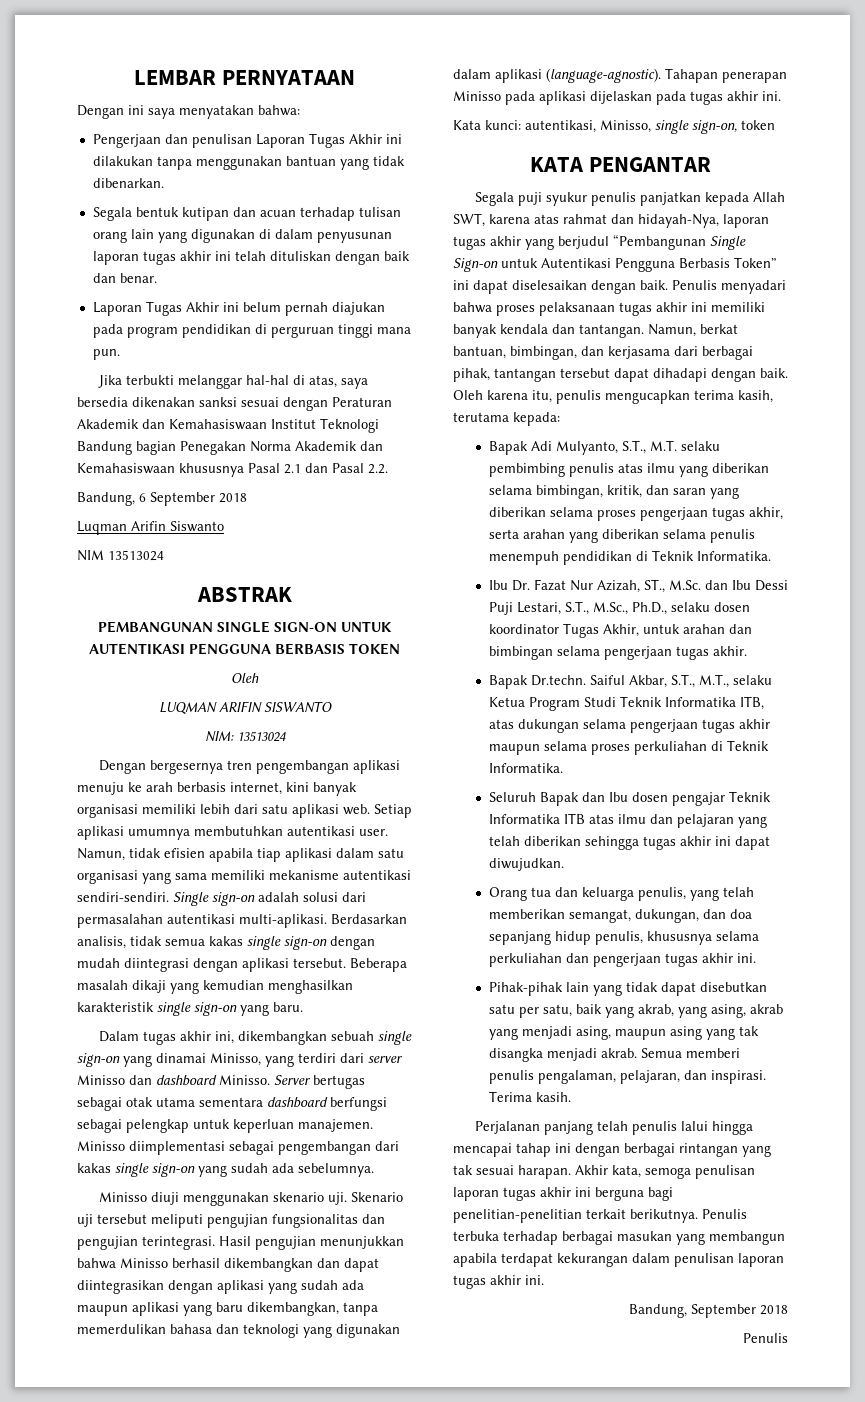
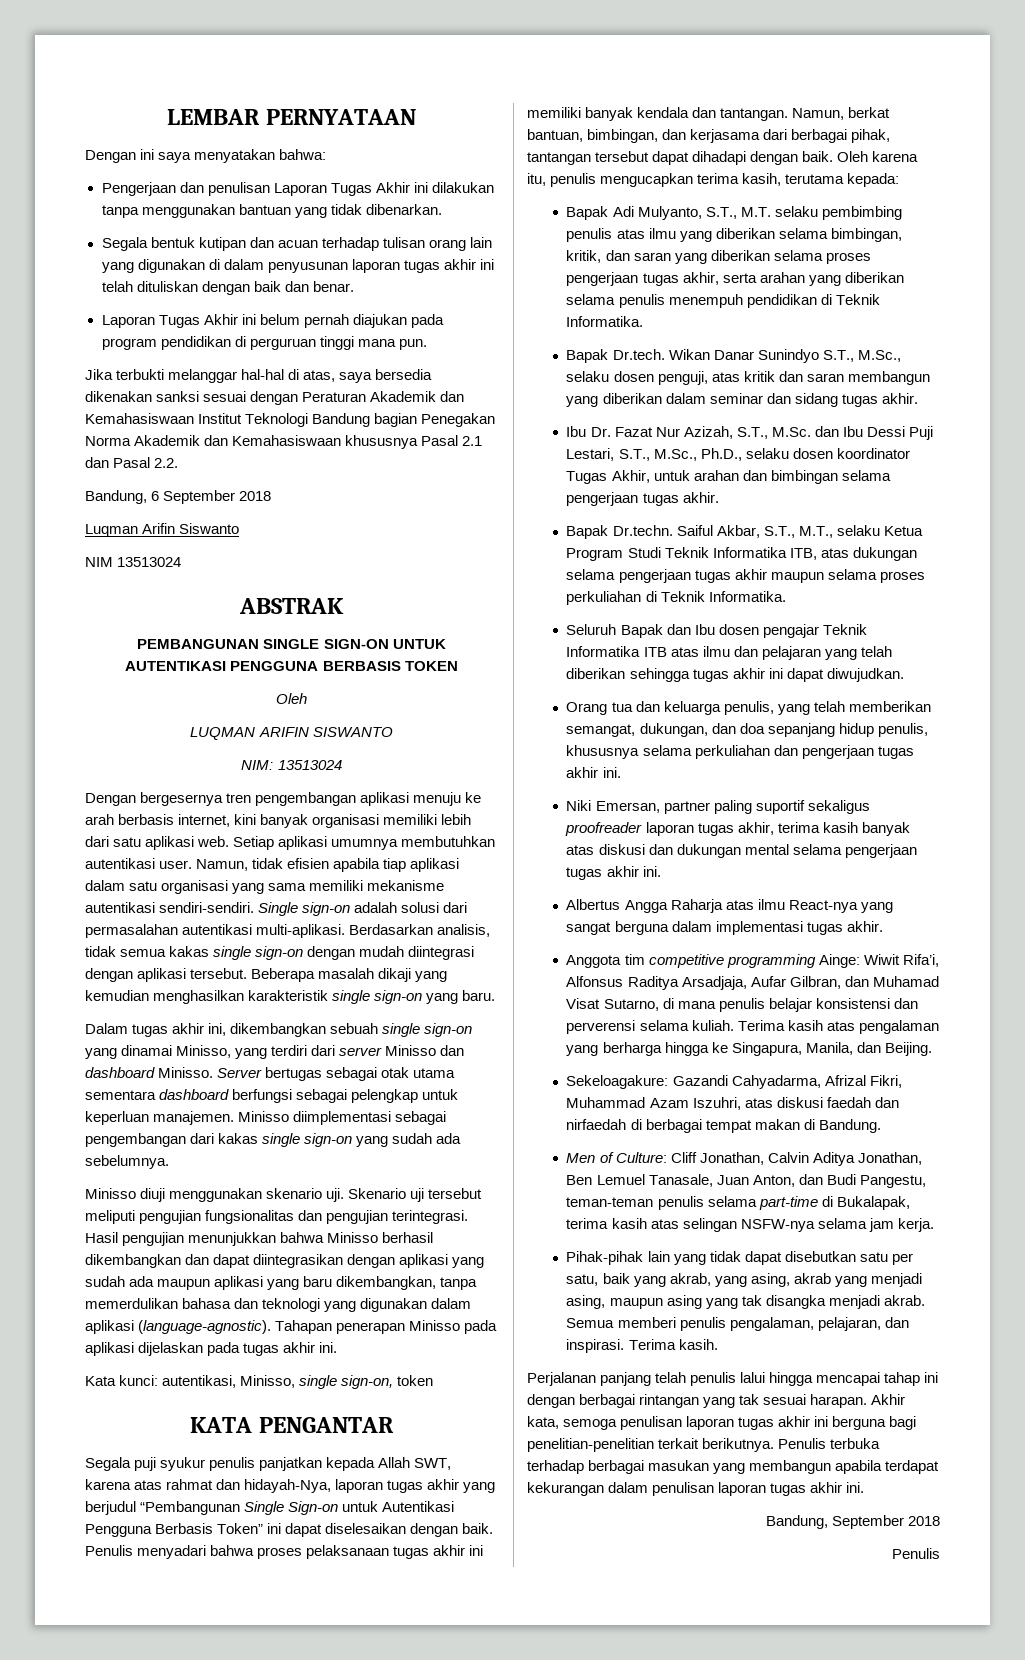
(771, 556) none -> [566,349,901,363] [566,371,930,385] [566,393,918,407] // Bapak Dr.tech. Wikan Danar Sunindyo S.T., M.Sc., selaku dosen penguji, atas kritik dan saran membangun yang diberikan dalam seminar dan sidang tugas akhir.
[643,579,665,593] ST., -> [736,427,768,439] S.T.,
(756, 958) none -> [566,800,870,814] [565,822,910,836] [566,844,917,858] [566,866,661,880] [566,899,893,913] [566,921,883,935] [566,954,939,968] [566,976,939,990] [566,998,918,1012] [566,1020,939,1034] [566,1042,932,1056] [566,1075,902,1089] [566,1097,899,1110] [566,1119,881,1133] [566,1152,922,1166] [566,1174,926,1188] [566,1196,910,1210] [566,1218,934,1232] // Niki Emersan, partner paling suportif sekaligus proofreader laporan tugas akhir, terima kasih banyak atas diskusi dan dukungan mental selama pengerjaan tugas akhir ini. // Albertus Angga Raharja atas ilmu React-nya yang sangat berguna dalam implementasi tugas akhir. // Anggota tim competitive programming Ainge: Wiwit Rifa’i, Alfonsus Raditya Arsadjaja, Aufar Gilbran, dan Muhamad Visat Sutarno, di mana penulis belajar konsistensi dan perverensi selama kuliah. Terima kasih atas pengalaman yang berharga hingga ke Singapura, Manila, dan Beijing. // Sekeloagakure: Gazandi Cahyadarma, Afrizal Fikri, Muhammad Azam Iszuhri, atas diskusi faedah dan nirfaedah di berbagai tempat makan di Bandung. // Men of Culture: Cliff Jonathan, Calvin Aditya Jonathan, Ben Lemuel Tanasale, Juan Anton, dan Budi Pangestu, teman-teman penulis selama part-time di Bukalapak, terima kasih atas selingan NSFW-nya selama jam kerja.

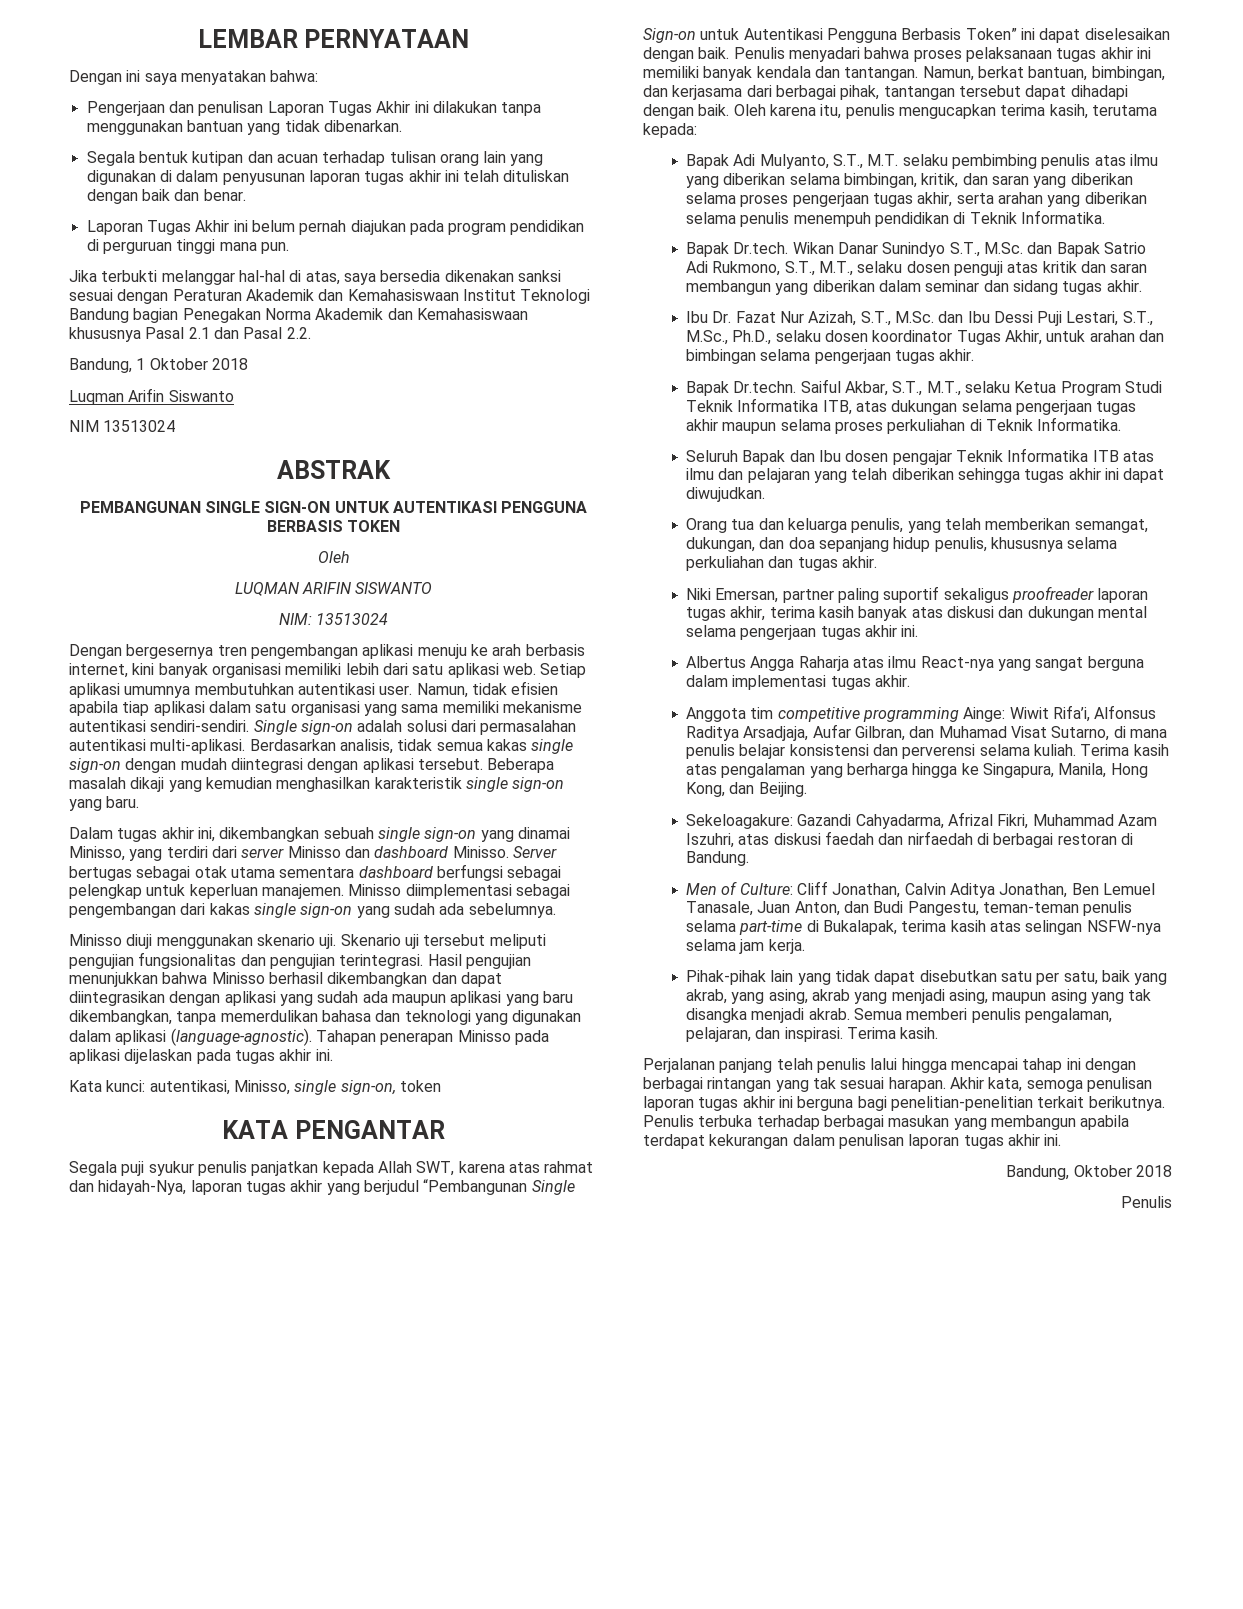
[151,490,236,504] 6 September -> [136,358,208,370] 1 Oktober
[857,350,901,362] [566,371,708,385] M.Sc., selaku dosen penguji, -> [983,242,1146,257] [685,261,1003,276] M.Sc. dan Bapak Satrio Adi Rukmono, S.T., M.T., selaku dosen penguji
[801,745,914,759] [566,767,621,778] pengerjaan tugas akhir ini. -> [797,556,877,571] tugas akhir.
(853, 1048) none -> [1110,763,1148,778] [685,782,725,797] Hong Kong,
[705,1119,800,1133] tempat makan -> [1057,834,1117,845] restoran
[831,1515,904,1529] September -> [1073,1165,1132,1177] Oktober

